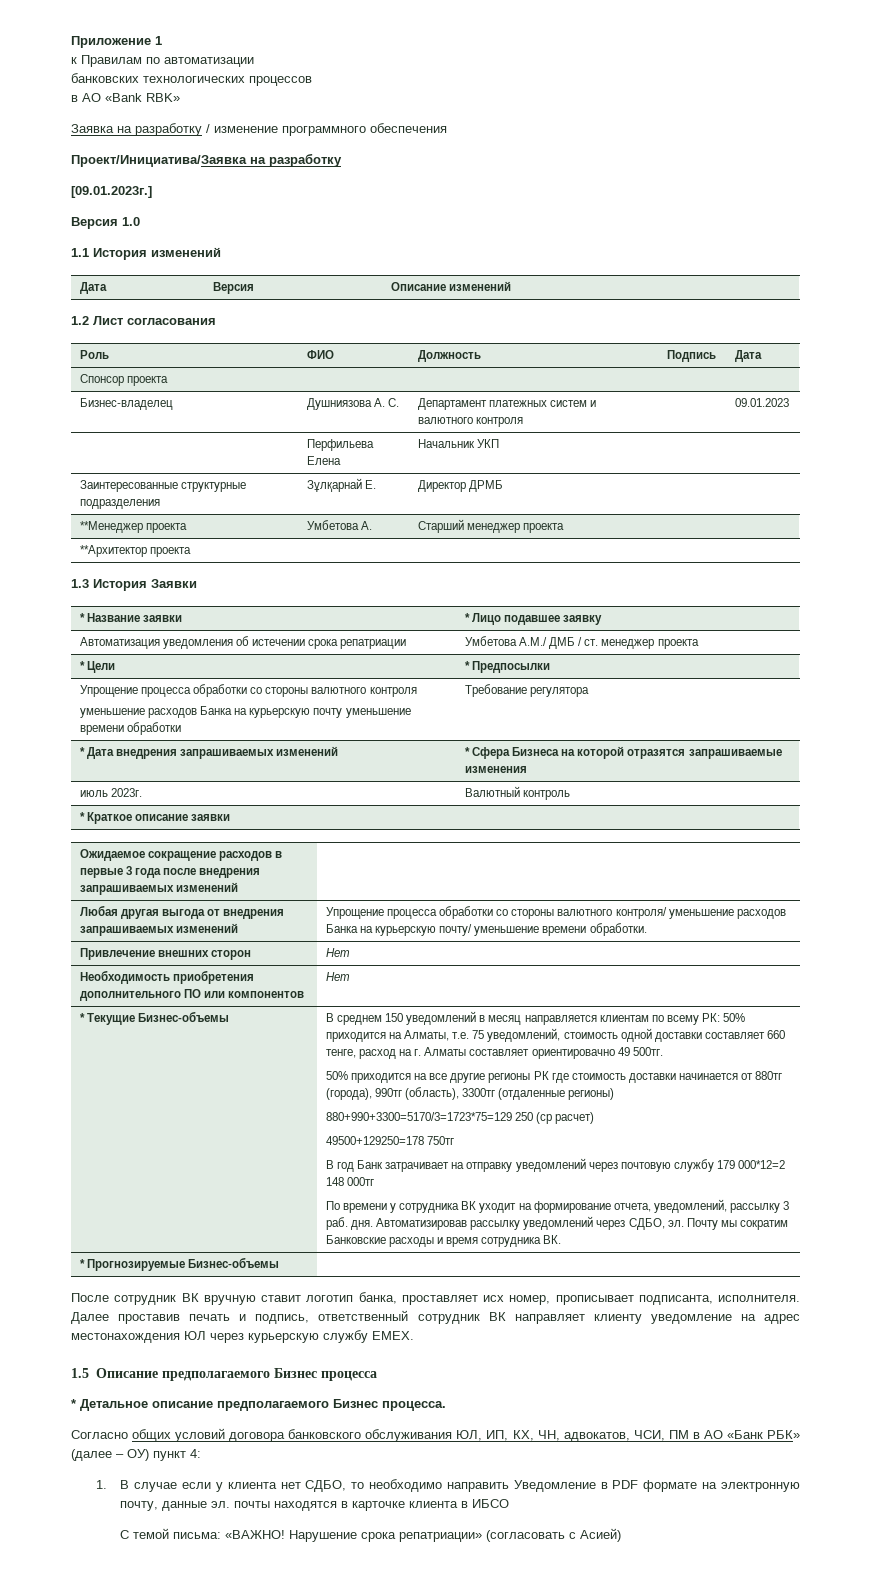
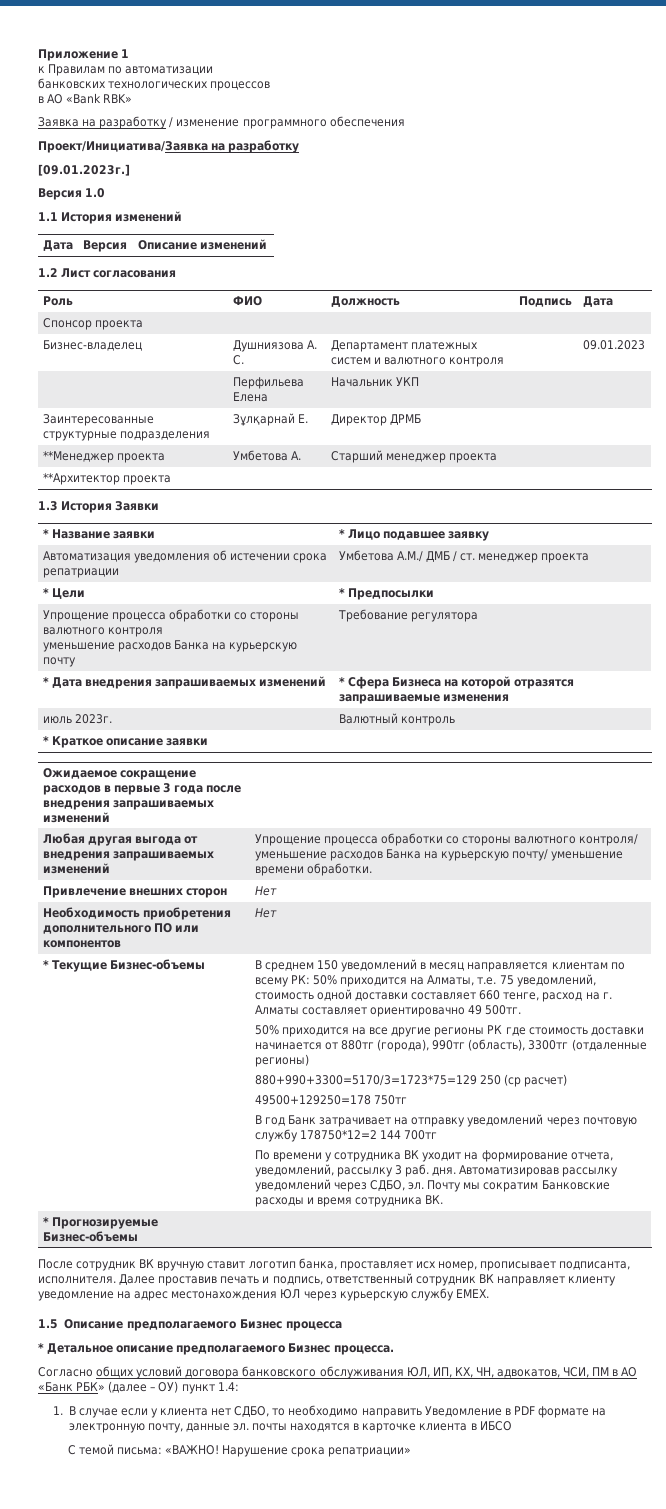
[345,708,411,718] [79,722,181,735] уменьшение времени обработки -> (76, 662) none
[716,1160,786,1169] [325,1177,374,1186] 179 000*12=2 148 000тг -> [299,1130,438,1140] 178750*12=2 144 700тг
[190,1449,201,1458] 4: -> [217,1382,239,1391] 1.4:
[486,1528,622,1542] (согласовать с Асией) -> (412, 1452) none

